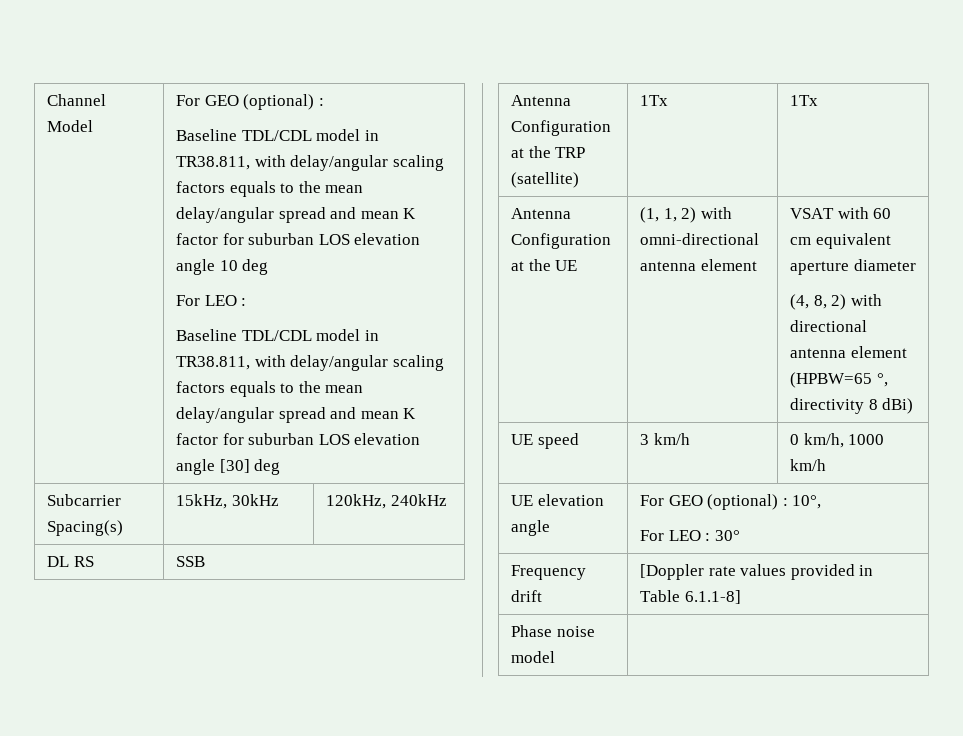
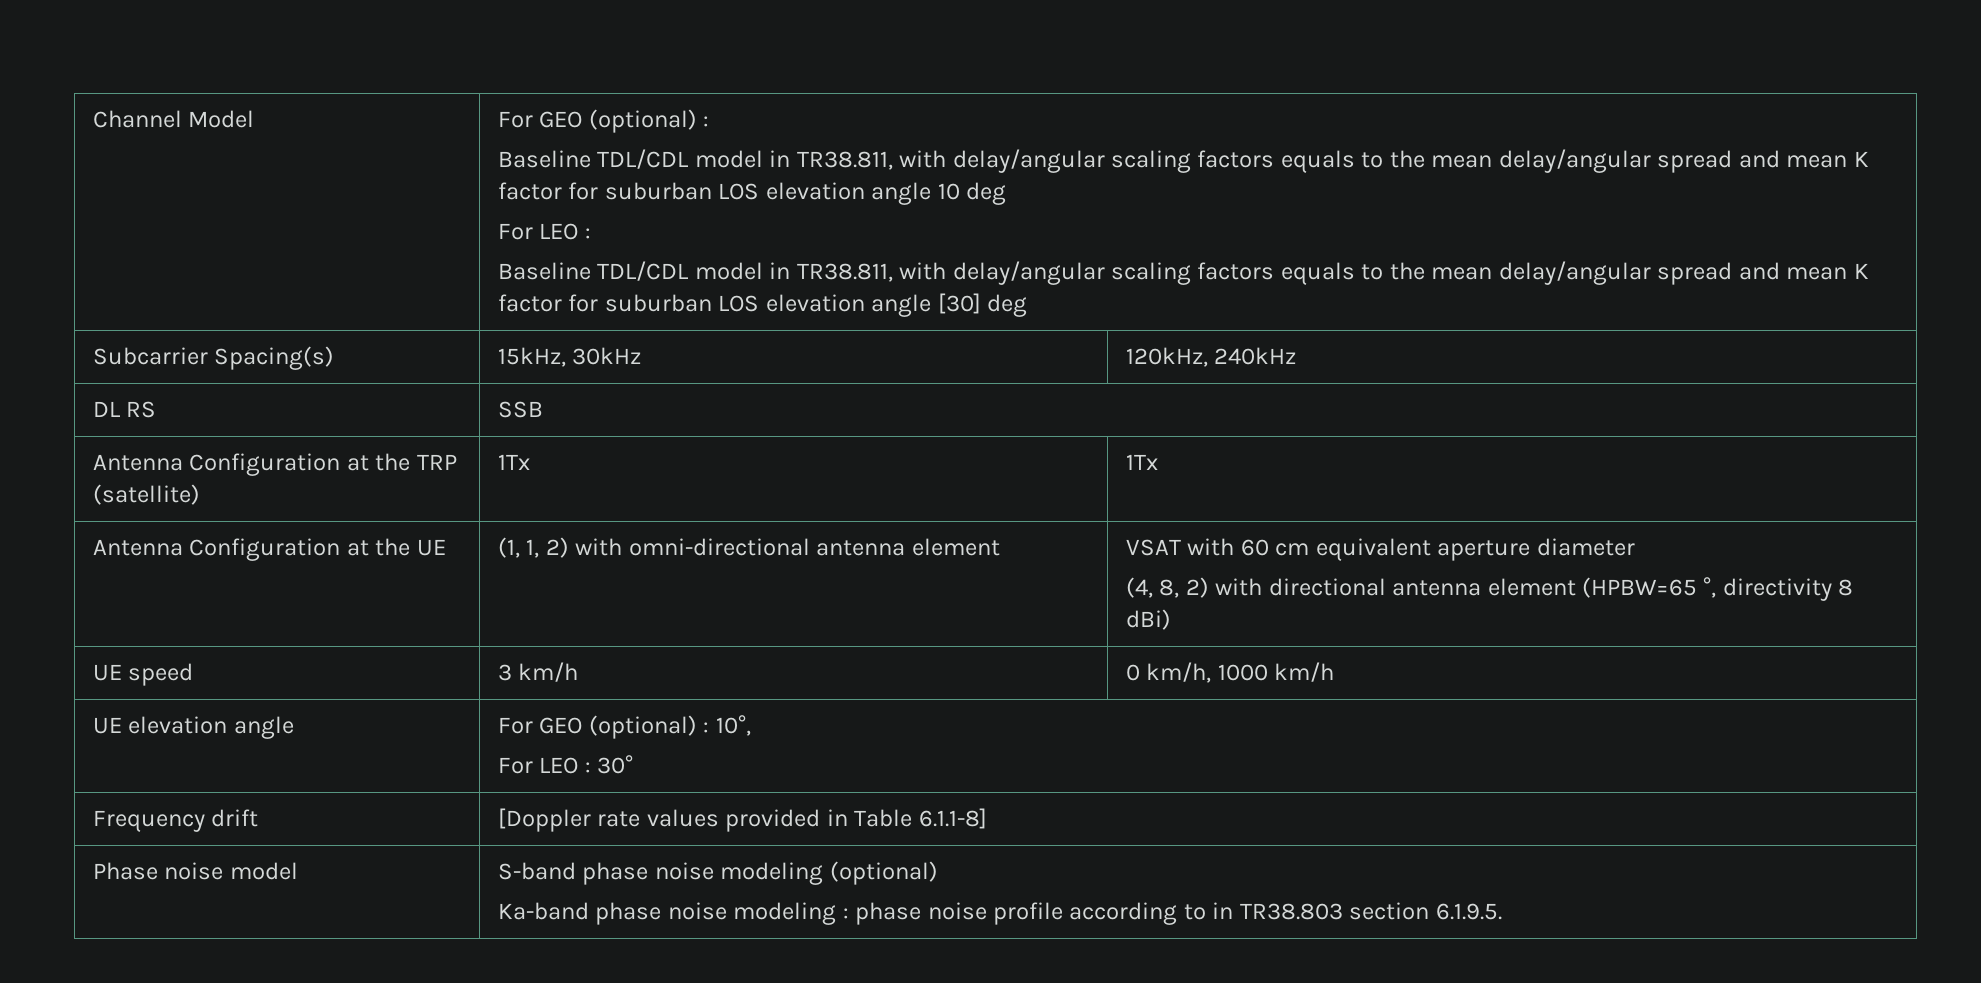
(556, 657) none -> [497,861,938,885] [497,902,1502,925] S-band phase noise modeling (optional) // Ka-band phase noise modeling : phase noise profile according to in TR38.803 section 6.1.9.5.

